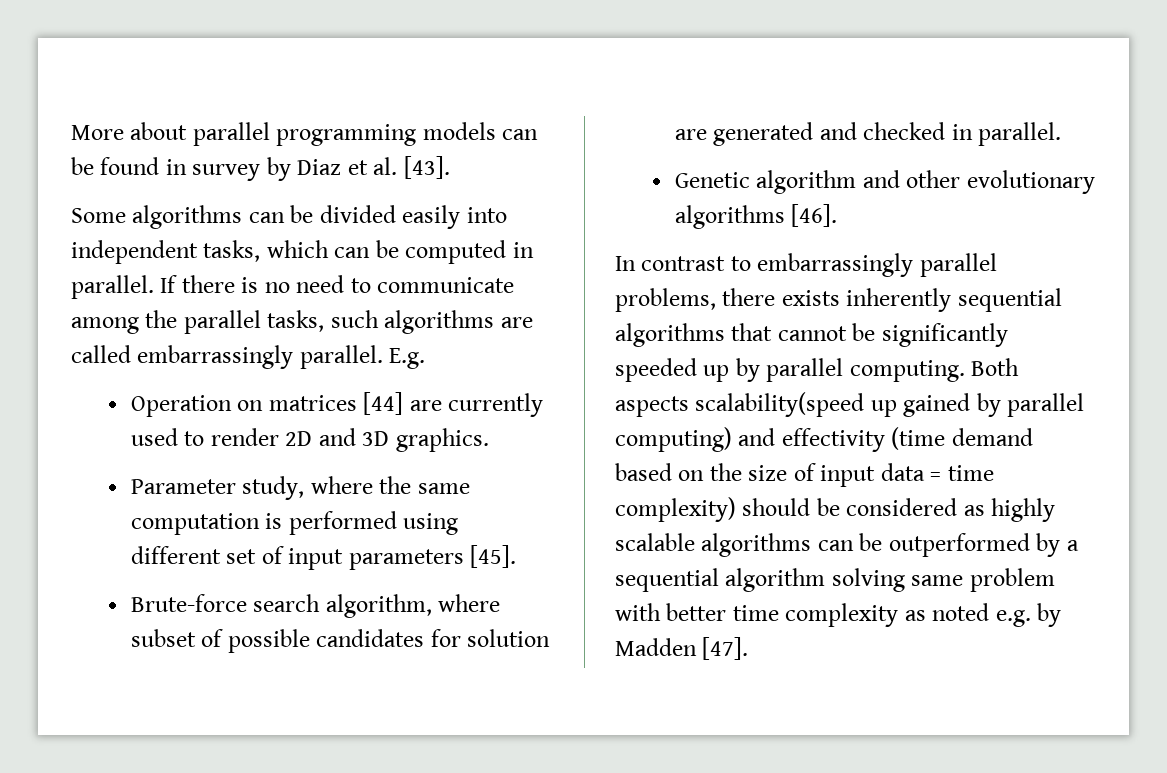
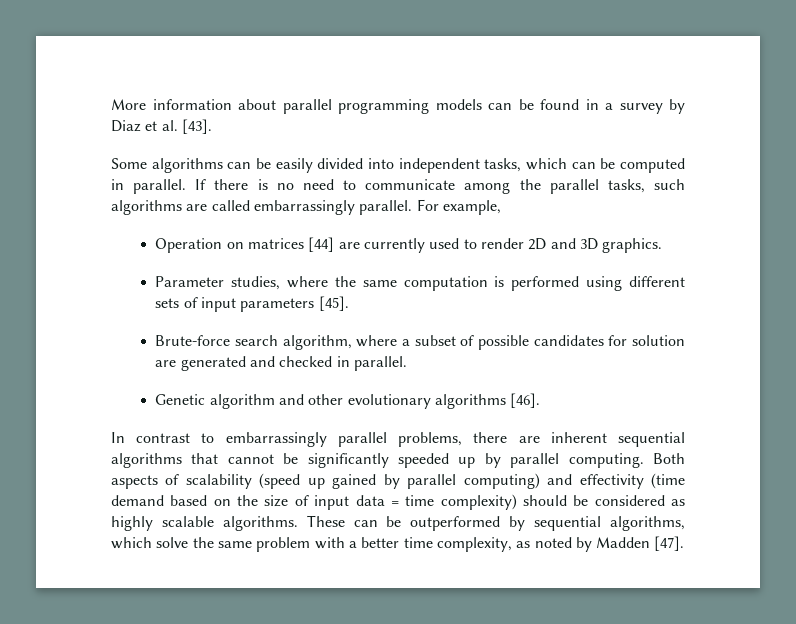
(124, 132) none -> [152,99,232,110] information
(187, 167) none -> [605,103,613,110] a
[319,205,461,229] divided easily -> [275,158,364,173] easily divided
[389,348,426,369] E.g. -> [416,199,501,215] For example,
[242,476,305,500] study, -> [231,276,281,290] studies,
[226,549,257,564] set -> [155,298,180,308] sets
(501, 603) none -> [402,339,411,346] a
[781,288,952,312] exists inherently -> [518,432,607,443] are inherent
[695,392,865,417] scalability(speed -> [165,473,301,489] of scalability (speed
[701,533,812,557] algorithms -> [222,515,345,531] algorithms. These
[1066,540,1079,551] [615,568,905,592] a sequential algorithm solving -> [534,516,686,531] [111,537,214,549] sequential algorithms, which solve the
(661, 612) none -> [348,541,357,548] a
[785,603,899,627] complexity -> [436,537,512,552] complexity,
[995,610,1031,627] e.g. -> (572, 542) none

